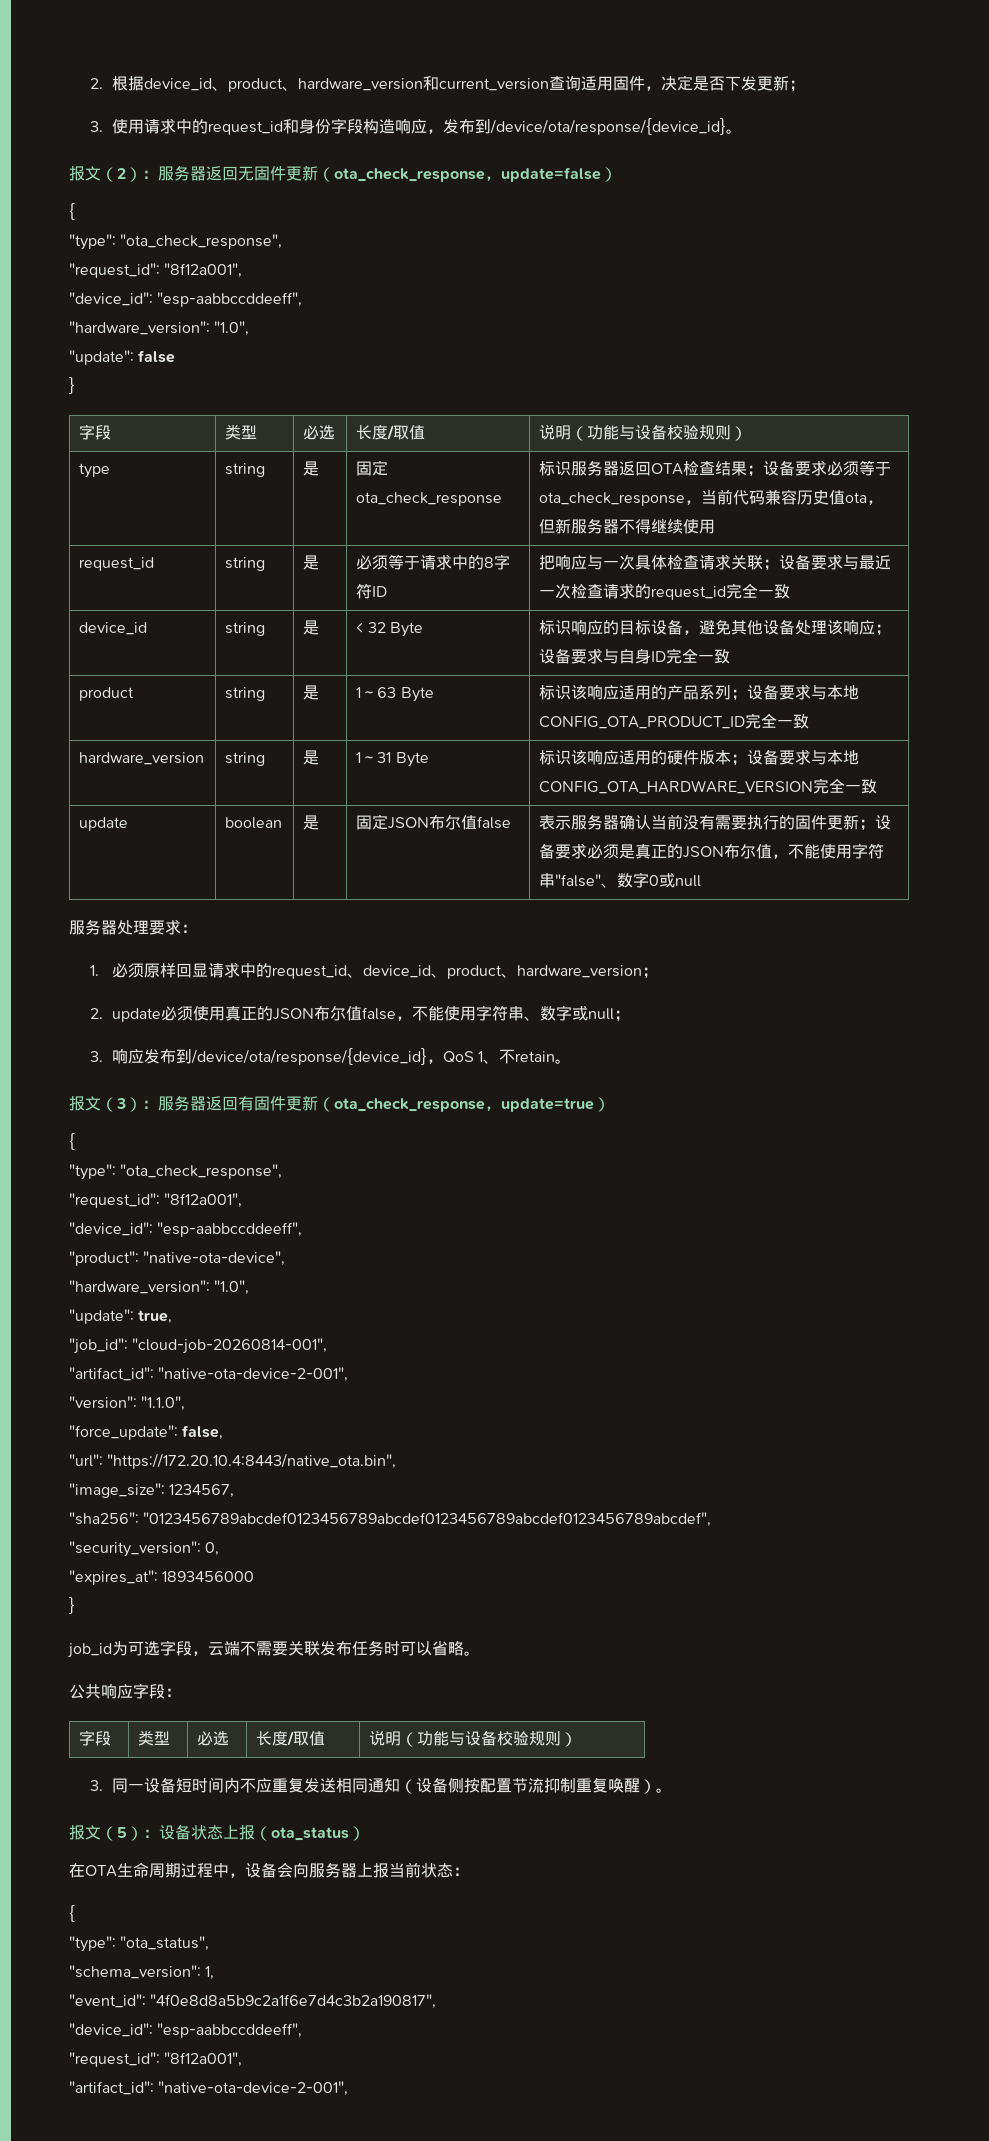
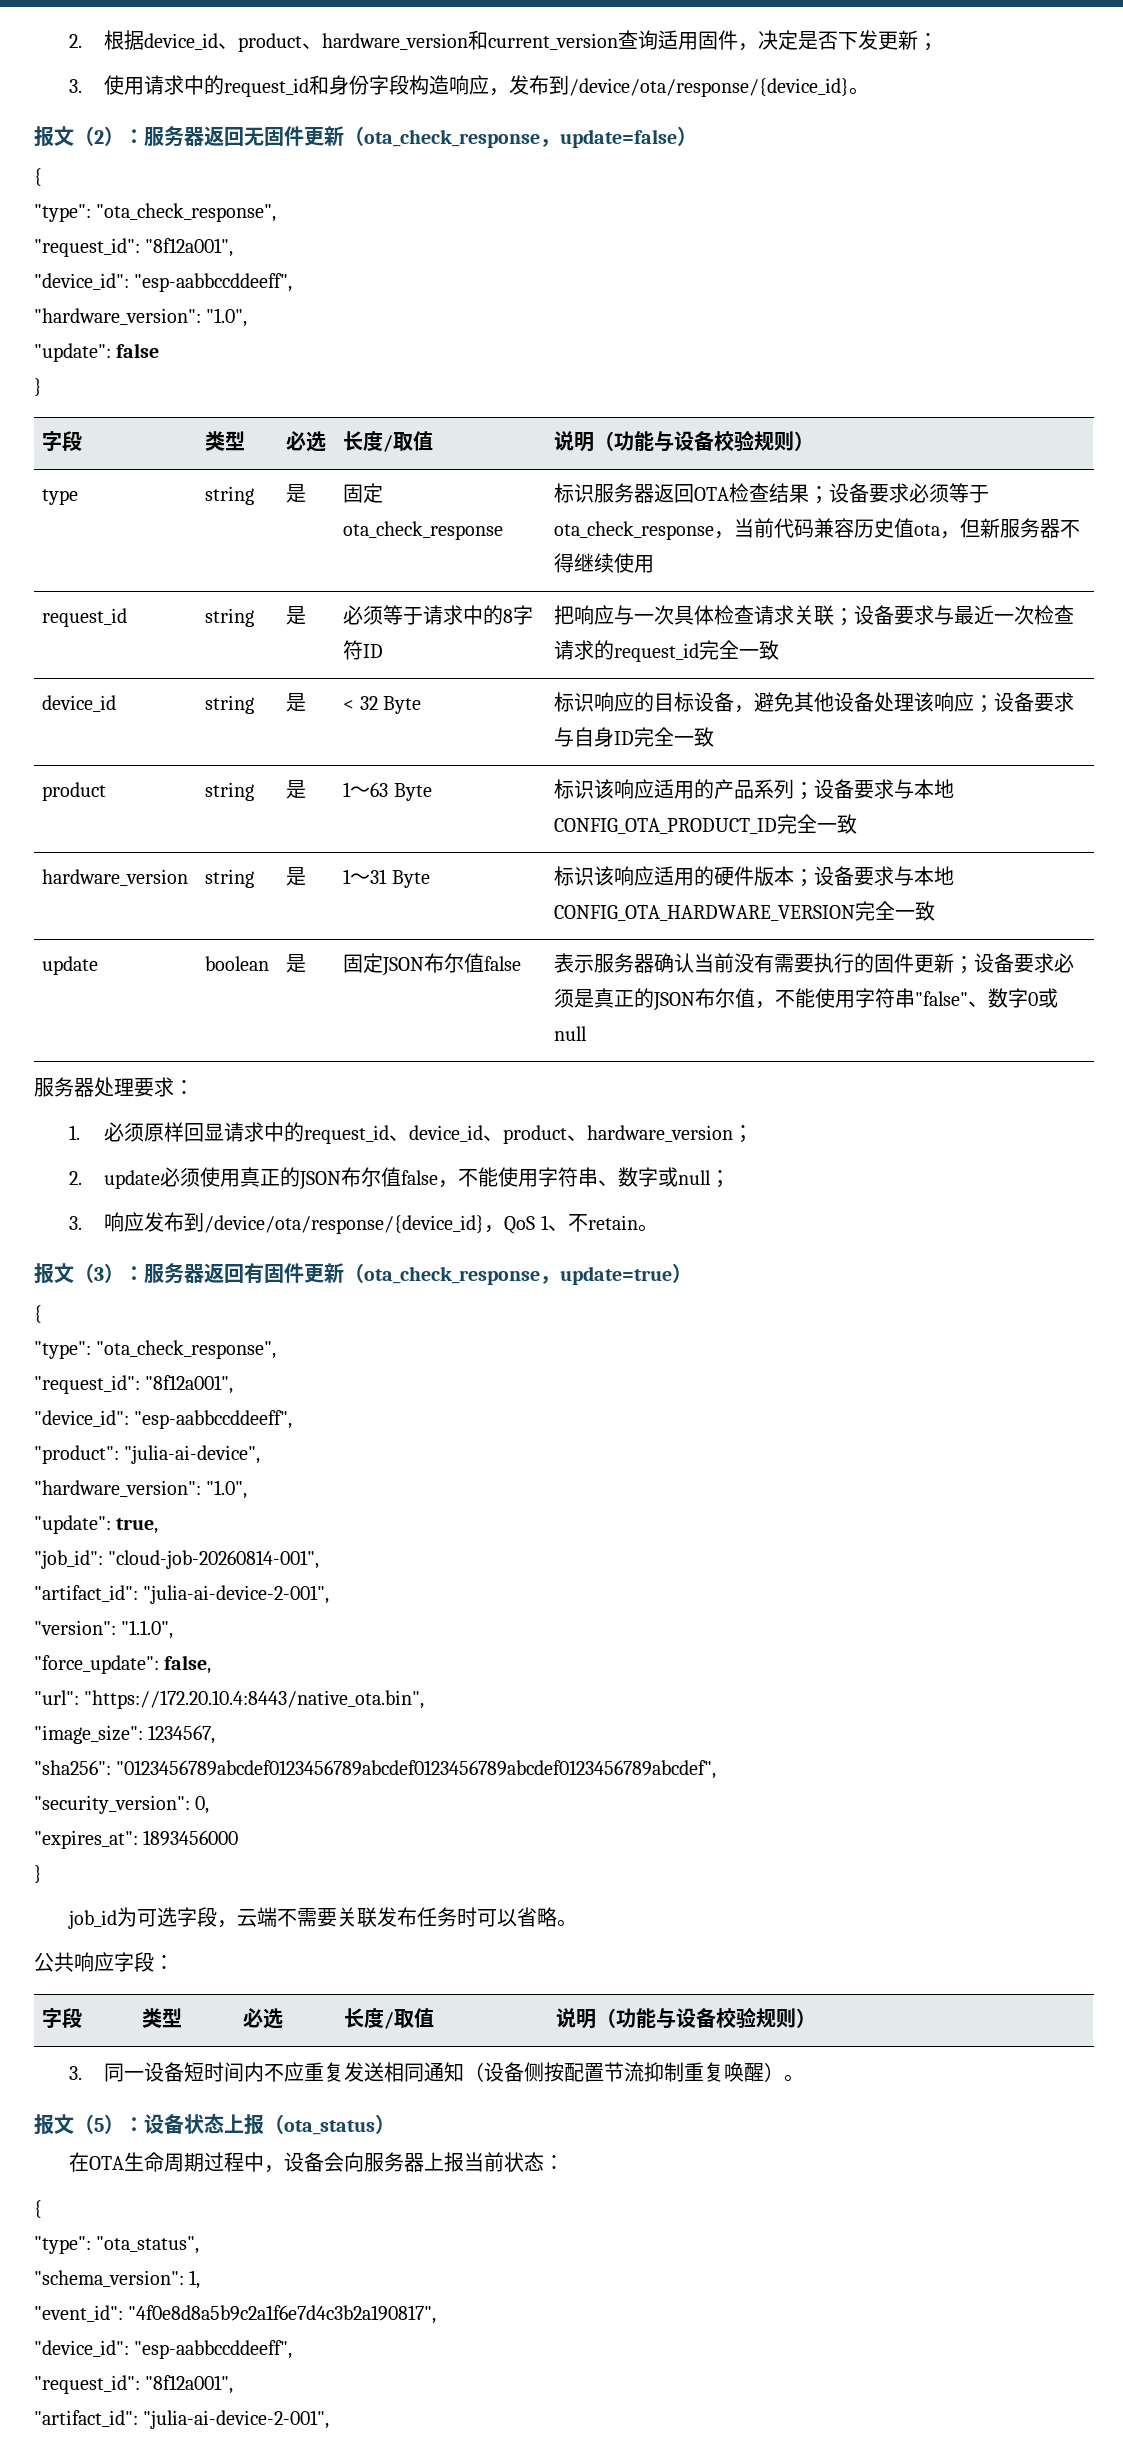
[143,1251,286,1266] "native-ota-device", -> [124,1445,261,1464] "julia-ai-device",
[158,1367,349,1382] "native-ota-device-2-001", -> [143,1585,330,1604] "julia-ai-device-2-001",
[158,2081,349,2096] "native-ota-device-2-001", -> [143,2410,330,2429] "julia-ai-device-2-001",

